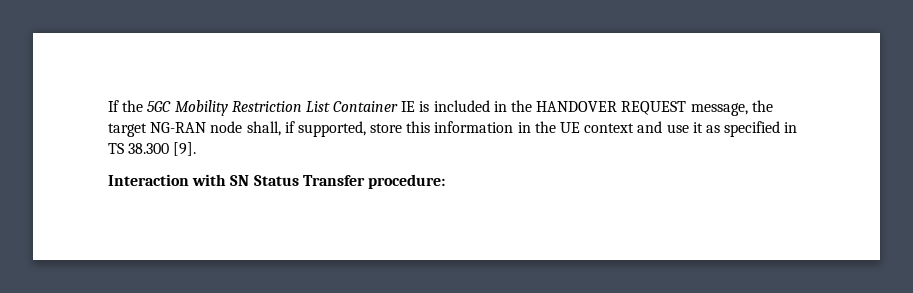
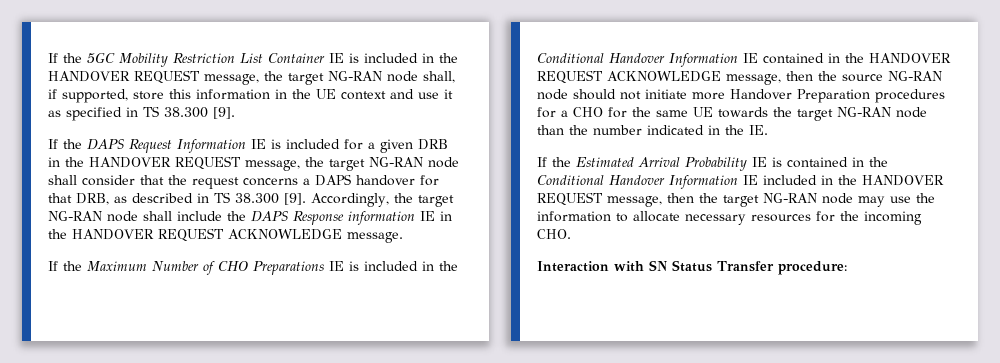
(197, 149) none -> [48,139,448,153] [48,156,459,171] [48,174,439,189] [48,192,454,207] [48,211,452,225] [48,228,403,243] [48,261,458,275] [537,53,951,67] [537,70,942,85] [537,89,945,103] [537,107,927,121] [537,125,768,135] [537,157,888,171] [537,175,944,189] [537,192,935,207] [537,211,922,225] [537,229,571,239] // If the DAPS Request Information IE is included for a given DRB in the HANDOVER REQUEST message, the target NG-RAN node shall consider that the request concerns a DAPS handover for that DRB, as described in TS 38.300 [9]. Accordingly, the target NG-RAN node shall include the DAPS Response information IE in the HANDOVER REQUEST ACKNOWLEDGE message. // If the Maximum Number of CHO Preparations IE is included in the Conditional Handover Information IE contained in the HANDOVER REQUEST ACKNOWLEDGE message, then the source NG-RAN node should not initiate more Handover Preparation procedures for a CHO for the same UE towards the target NG-RAN node than the number indicated in the IE. // If the Estimated Arrival Probability IE is contained in the Conditional Handover Information IE included in the HANDOVER REQUEST message, then the target NG-RAN node may use the information to allocate necessary resources for the incoming CHO.

